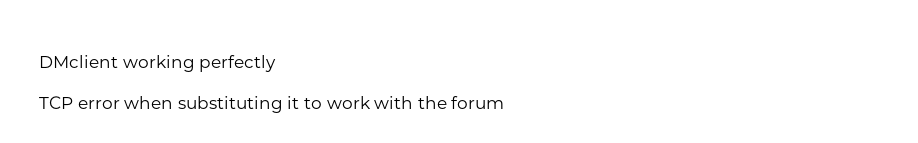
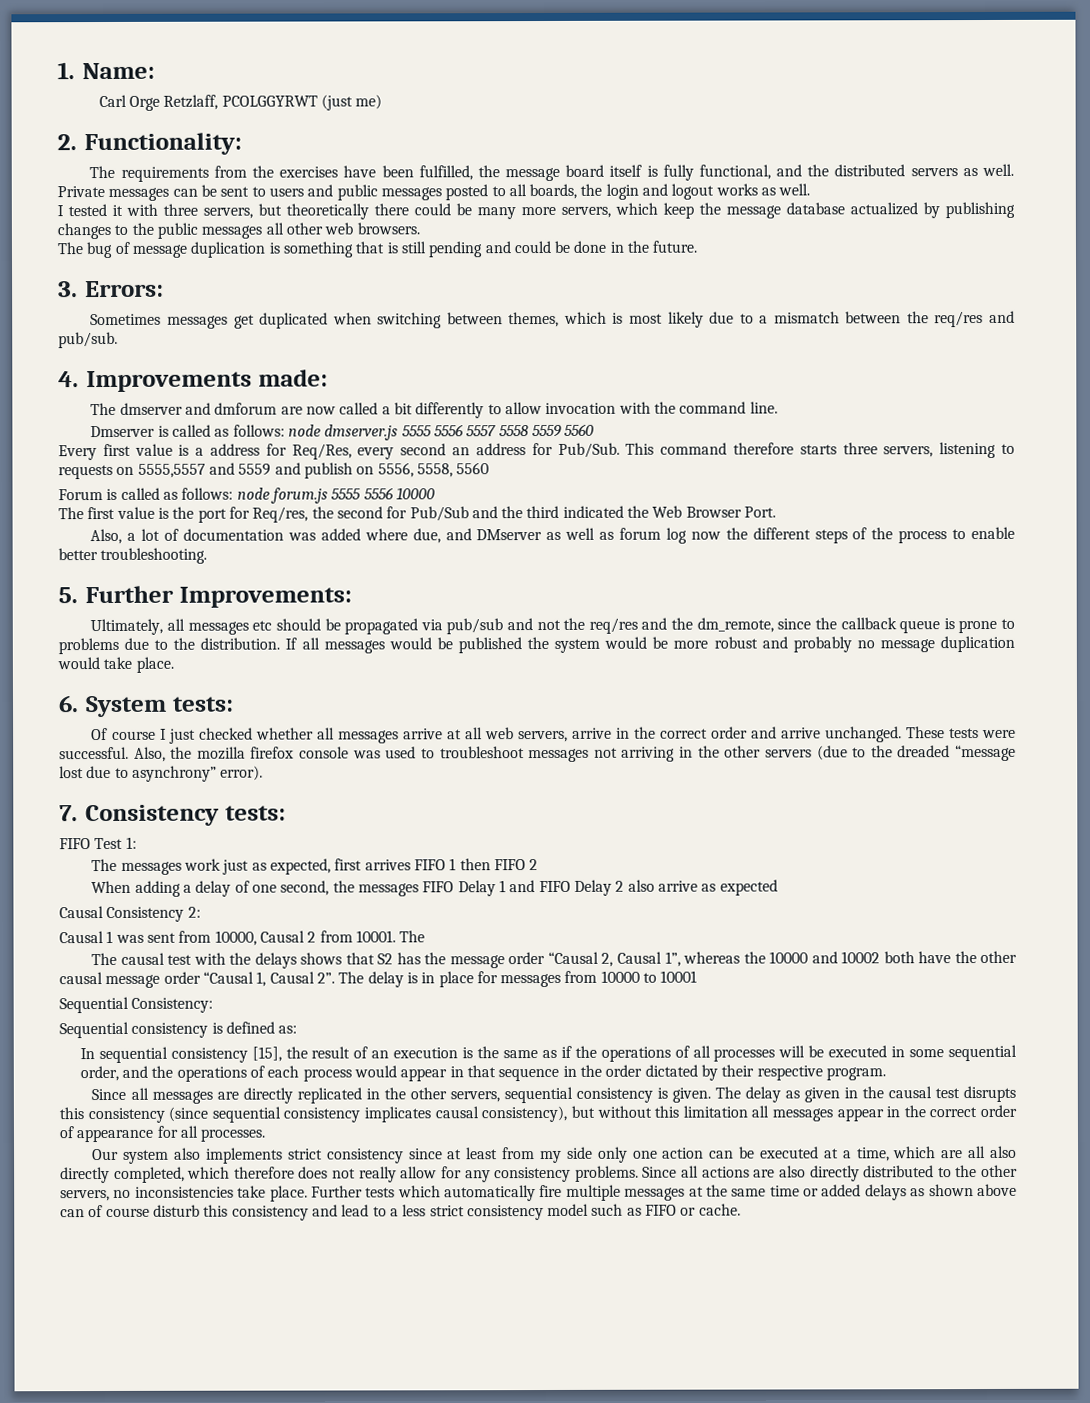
[39,55,277,72] [39,96,505,113] DMclient working perfectly // TCP error when substituting it to work with the forum -> [57,62,155,80] [98,94,383,111] [57,132,242,156] [89,163,1014,182] [57,183,811,201] [57,201,1015,220] [57,222,420,240] [57,240,698,259] [58,280,164,298] [90,310,1015,329] [58,331,118,349] [58,369,328,393] [90,401,778,419] [90,423,595,441] [58,441,1016,461] [58,462,490,480] [58,487,435,504] [58,505,777,523] [90,526,1016,545] [58,547,208,565] [58,585,352,608] [90,617,1015,636] [58,635,1015,655] [57,656,174,673] [58,695,234,718] [91,726,1016,744] [59,744,1016,763] [59,765,264,782] [59,804,286,827] [59,836,137,850] [91,858,539,875] [91,879,778,897] [59,906,201,922] [59,930,426,946] [91,950,1017,969] [59,970,698,988] [59,996,214,1014] [59,1021,298,1039] [79,1044,1018,1064] [79,1064,886,1082] [91,1085,1017,1104] [59,1104,1017,1124] [59,1125,266,1143] [92,1145,1017,1164] [60,1164,1018,1184] [60,1183,1018,1202] [60,1203,741,1221] 1. Name: // Carl Orge Retzlaff, PCOLGGYRWT (just me) // 2. Functionality: // The requirements from the exercises have been fulfilled, the message board itself is fully functional, and the distributed servers as well. Private messages can be sent to users and public messages posted to all boards, the login and logout works as well. // I tested it with three servers, but theoretically there could be many more servers, which keep the message database actualized by publishing changes to the public messages all other web browsers. // The bug of message duplication is something that is still pending and could be done in the future. // 3. Errors: // Sometimes messages get duplicated when switching between themes, which is most likely due to a mismatch between the req/res and pub/sub. // 4. Improvements made: // The dmserver and dmforum are now called a bit differently to allow invocation with the command line. // Dmserver is called as follows: node dmserver.js 5555 5556 5557 5558 5559 5560 // Every first value is a address for Req/Res, every second an address for Pub/Sub. This command therefore starts three servers, listening to requests on 5555,5557 and 5559 and publish on 5556, 5558, 5560 // Forum is called as follows: node forum.js 5555 5556 10000 // The first value is the port for Req/res, the second for Pub/Sub and the third indicated the Web Browser Port. // Also, a lot of documentation was added where due, and DMserver as well as forum log now the different steps of the process to enable better troubleshooting. // 5. Further Improvements: // Ultimately, all messages etc should be propagated via pub/sub and not the req/res and the dm_remote, since the callback queue is prone to problems due to the distribution. If all messages would be published the system would be more robust and probably no message duplication would take place. // 6. System tests: // Of course I just checked whether all messages arrive at all web servers, arrive in the correct order and arrive unchanged. These tests were successful. Also, the mozilla firefox console was used to troubleshoot messages not arriving in the other servers (due to the dreaded “message lost due to asynchrony” error). // 7. Consistency tests: // FIFO Test 1: // The messages work just as expected, first arrives FIFO 1 then FIFO 2 // When adding a delay of one second, the messages FIFO Delay 1 and FIFO Delay 2 also arrive as expected // Causal Consistency 2: // Causal 1 was sent from 10000, Causal 2 from 10001. The // The causal test with the delays shows that S2 has the message order “Causal 2, Causal 1”, whereas the 10000 and 10002 both have the other causal message order “Causal 1, Causal 2”. The delay is in place for messages from 10000 to 10001 // Sequential Consistency: // Sequential consistency is defined as: // In sequential consistency [15], the result of an execution is the same as if the operations of all processes will be executed in some sequential order, and the operations of each process would appear in that sequence in the order dictated by their respective program. // Since all messages are directly replicated in the other servers, sequential consistency is given. The delay as given in the causal test disrupts this consistency (since sequential consistency implicates causal consistency), but without this limitation all messages appear in the correct order of appearance for all processes. // Our system also implements strict consistency since at least from my side only one action can be executed at a time, which are all also directly completed, which therefore does not really allow for any consistency problems. Since all actions are also directly distributed to the other servers, no inconsistencies take place. Further tests which automatically fire multiple messages at the same time or added delays as shown above can of course disturb this consistency and lead to a less strict consistency model such as FIFO or cache.

